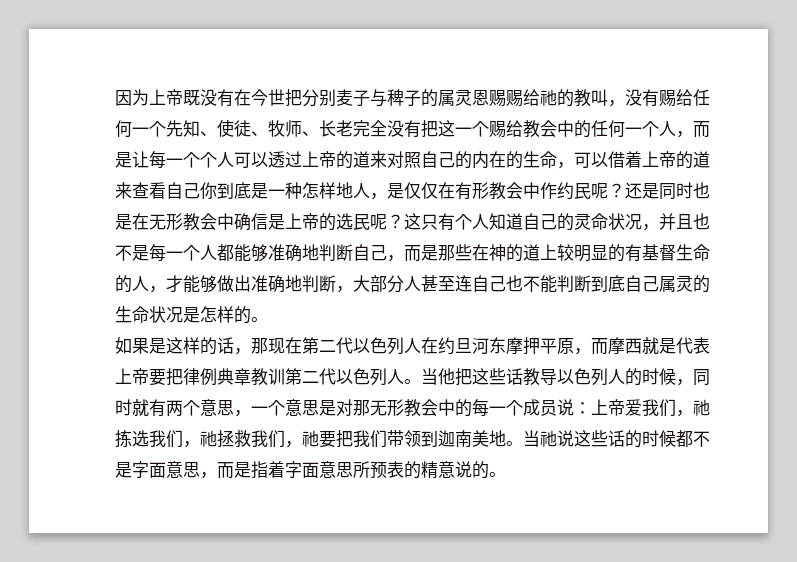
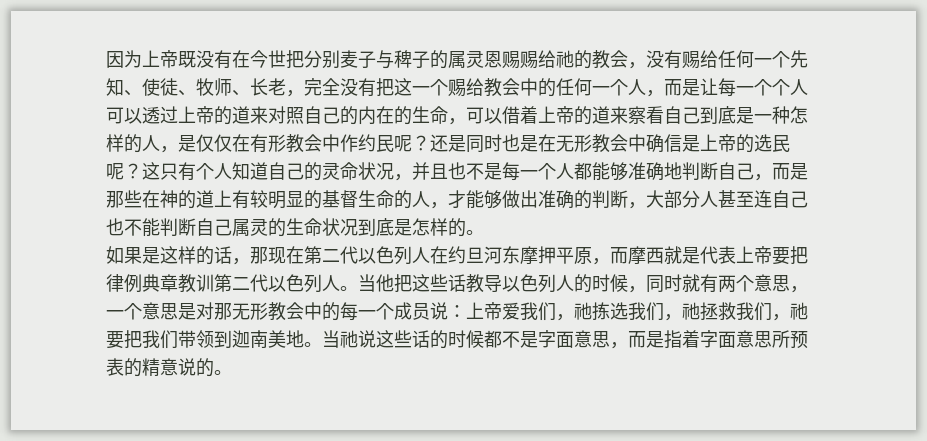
[591,89,608,106] 叫 -> [610,50,628,68] 会
(353, 128) none -> [286,90,304,97] ，
[132,182,217,199] 查看自己你 -> [628,106,700,125] 察看自己
[336,182,353,199] 地 -> [124,134,142,153] 的
(557, 252) none -> [232,190,250,209] 有
[625,244,642,262] 有 -> (322, 199) none
[285,275,302,292] 地 -> [574,190,592,209] 的
[591,275,625,292] 到底 -> (196, 227) none
(183, 315) none -> [358,218,394,236] 到底

